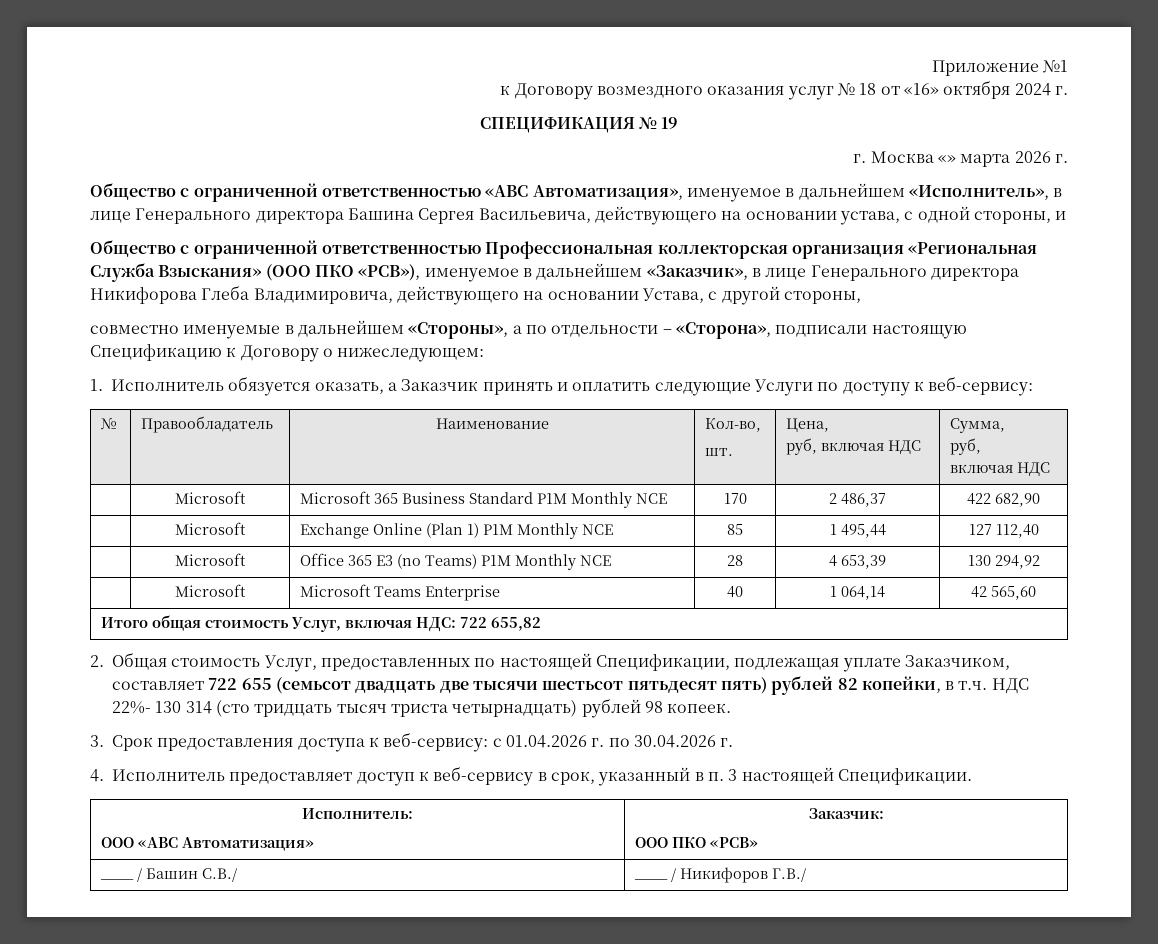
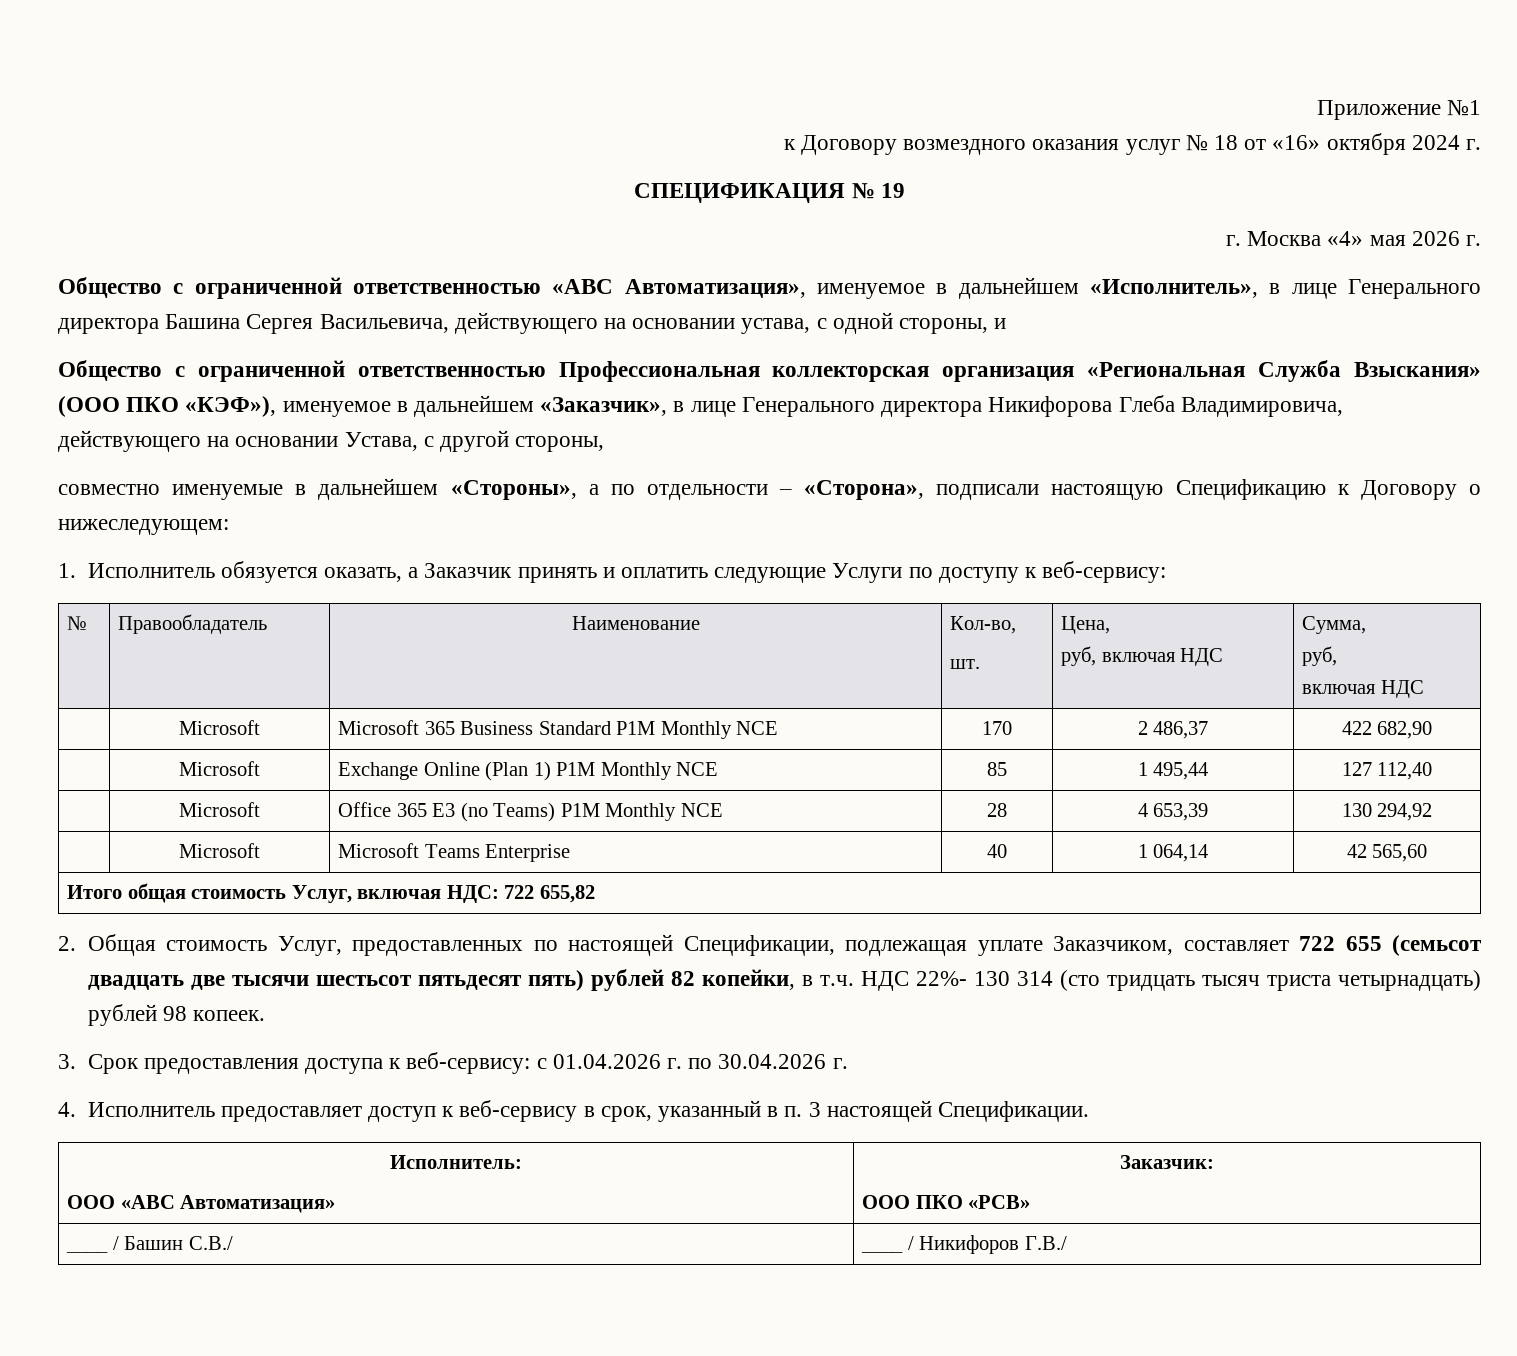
[938,154,1011,167] «» марта -> [1327,231,1406,246] «4» мая
[358,264,421,281] «РСВ»), -> [185,396,277,417] «КЭФ»),

